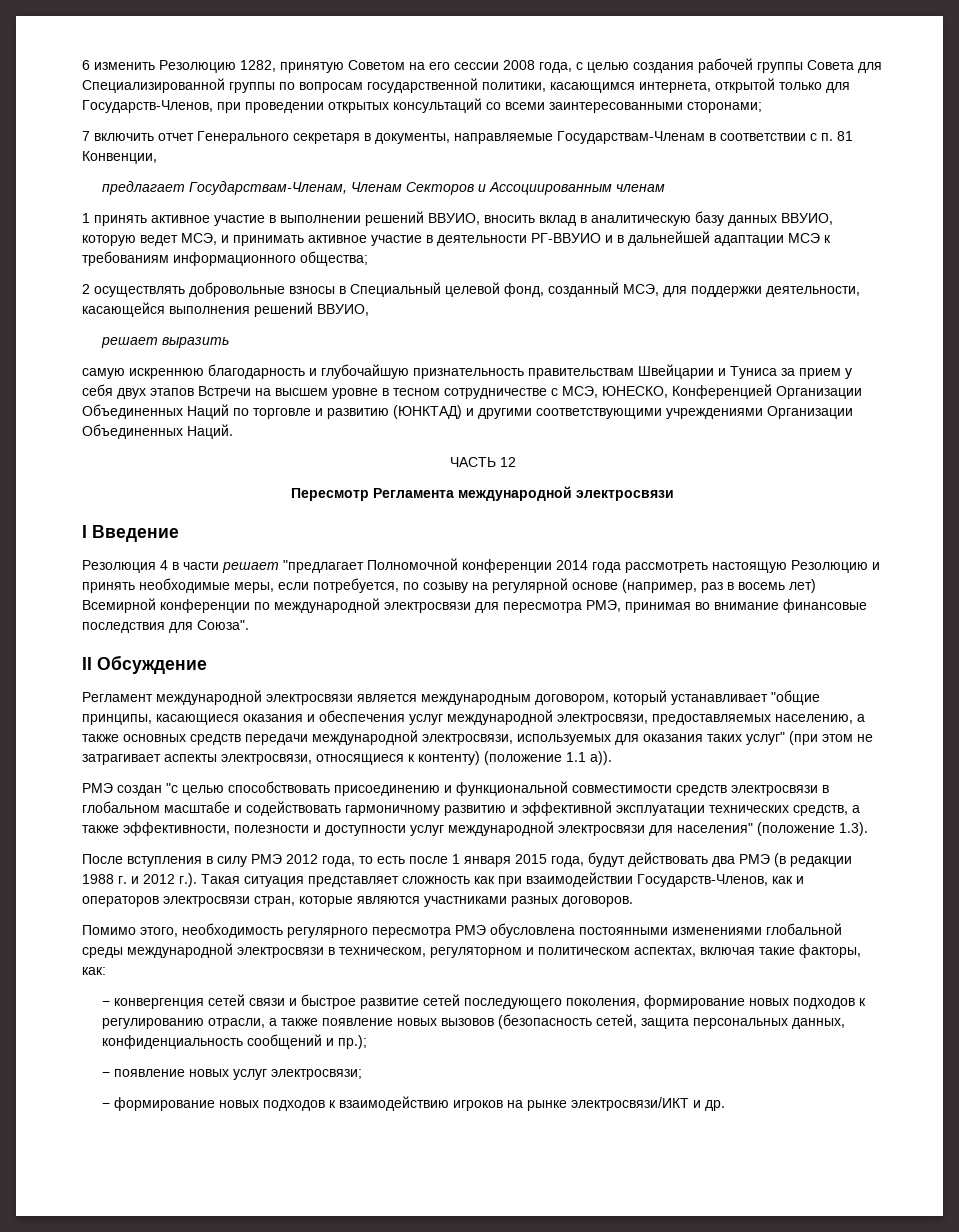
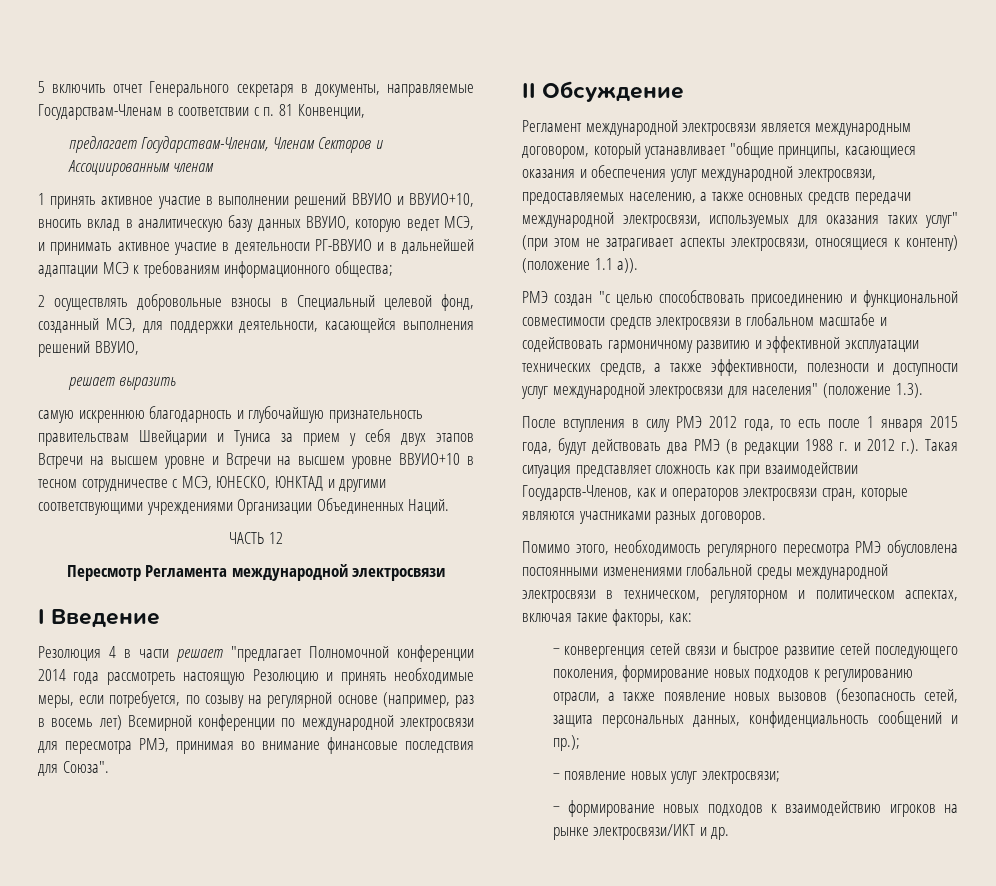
[82,58,882,73] [82,78,850,93] [82,98,762,113] [82,131,90,141] 6 изменить Резолюцию 1282, принятую Советом на его сессии 2008 года, с целью создания рабочей группы Совета для Специализированной группы по вопросам государственной политики, касающимся интернета, открытой только для Государств-Членов, при проведении открытых консультаций со всеми заинтересованными сторонами; // 7 -> [38,81,45,93] 5
[428,213,480,225] ВВУИО, -> [351,193,474,207] ВВУИО и ВВУИО+10,
(378, 393) none -> [211,453,461,469] и Встречи на высшем уровне ВВУИО+10
[672,384,862,399] [82,404,462,419] Конференцией Организации Объединенных Наций по торговле и развитию (ЮНКТАД) -> [274,476,323,491] ЮНКТАД

